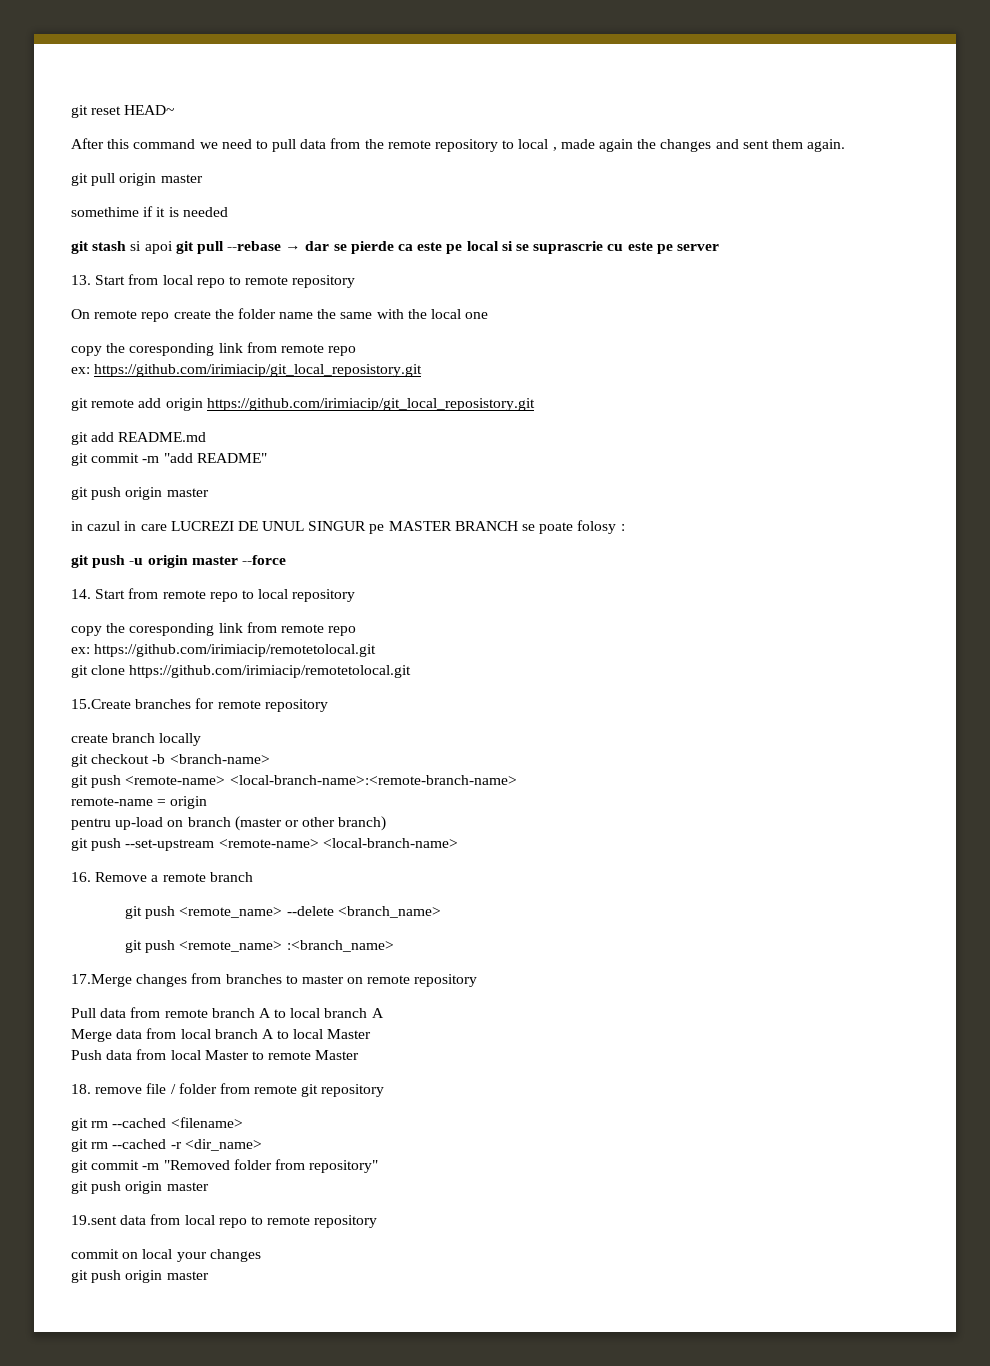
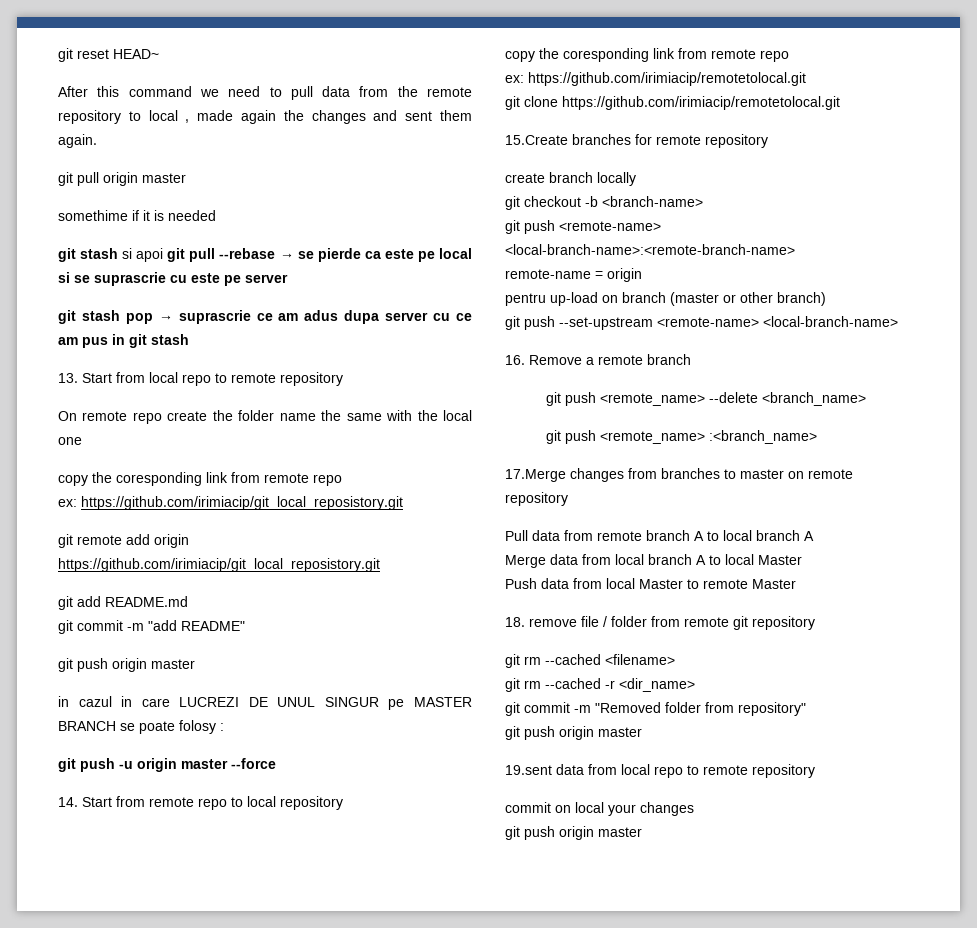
[305,241,330,251] dar -> (294, 256) none
(719, 247) none -> [58,310,473,324] [58,334,189,348] // git stash pop → suprascrie ce am adus dupa server cu ce am pus in git stash

